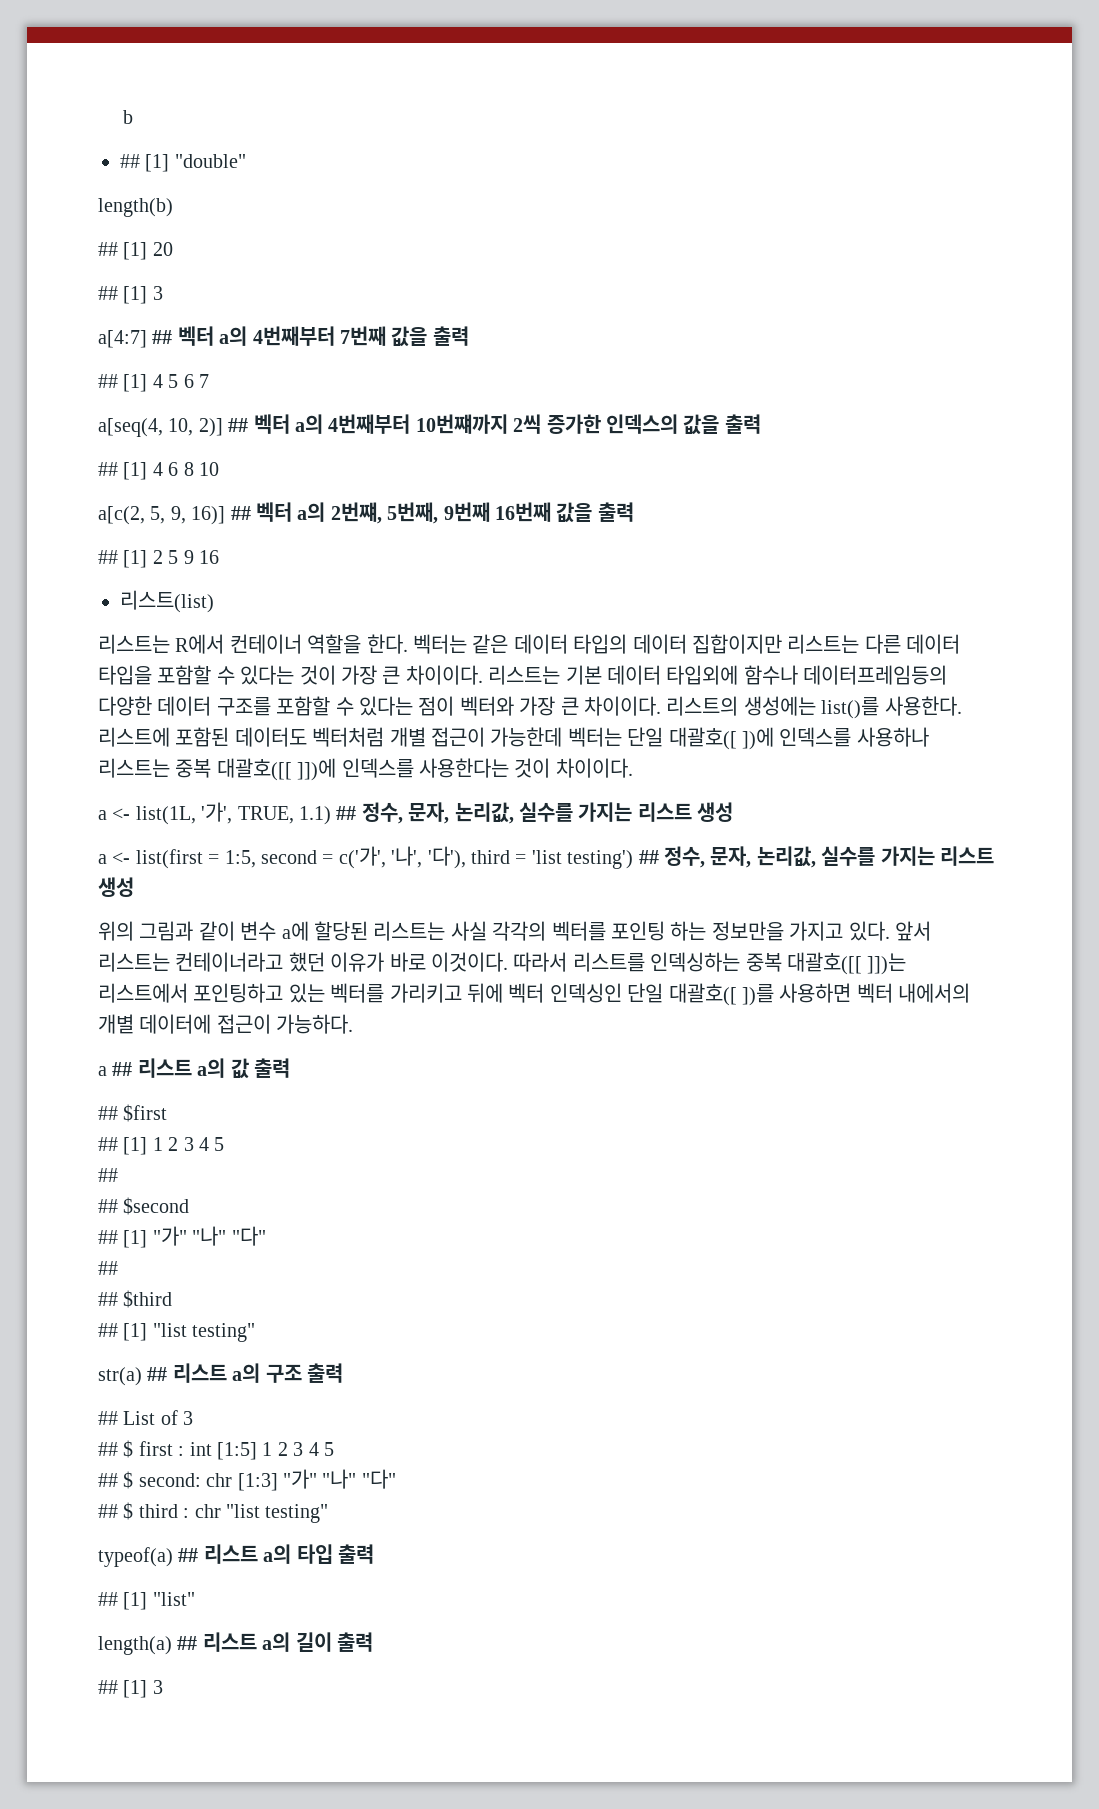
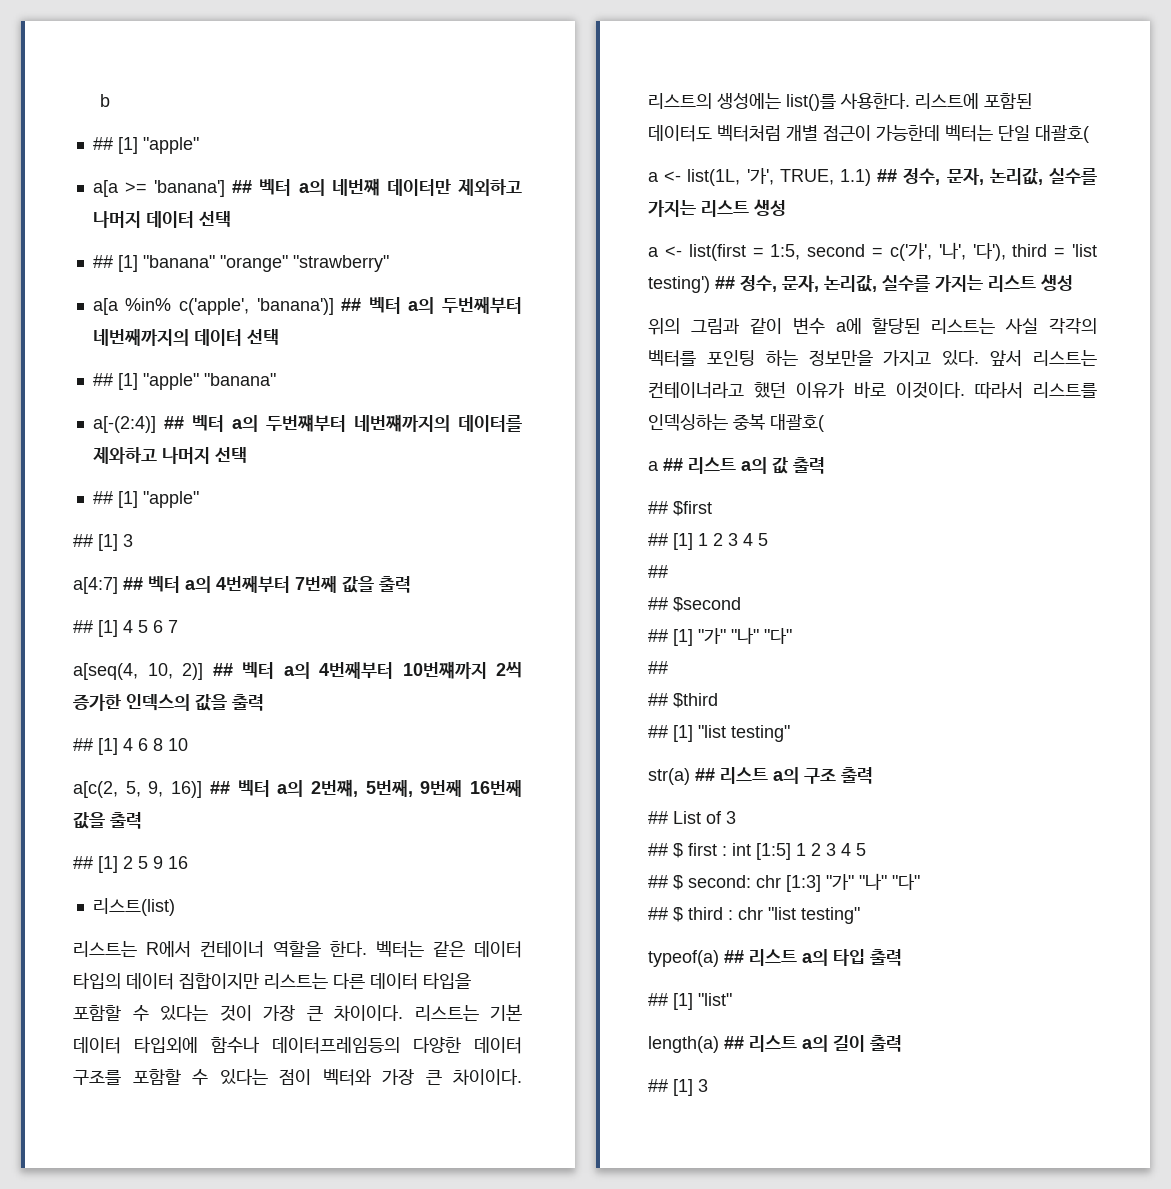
[174,154,246,168] [98,198,173,217] [98,242,173,260] "double" // length(b) // ## [1] 20 -> [142,137,199,154] [92,178,522,197] [92,211,231,228] [92,255,389,272] [92,297,523,315] [92,329,279,346] [92,373,276,390] [92,414,522,433] [92,447,247,464] [92,491,199,508] "apple" // a[a >= 'banana'] ## 벡터 a의 네번쨰 데이터만 제외하고 나머지 데이터 선택 // ## [1] "banana" "orange" "strawberry" // a[a %in% c('apple', 'banana')] ## 벡터 a의 두번째부터 네번째까지의 데이터 선택 // ## [1] "apple" "banana" // a[-(2:4)] ## 벡터 a의 두번쨰부터 네번쨰까지의 데이터를 제와하고 나머지 선택 // ## [1] "apple"
[668,727,929,750] [98,758,633,781] 대괄호([ ])에 인덱스를 사용하나 리스트는 중복 대괄호([[ ]])에 인덱스를 사용한다는 것이 차이이다. -> [1035,125,1089,143] 대괄호(
[786,952,907,975] [98,983,971,1006] [98,1014,354,1034] 대괄호([[ ]])는 리스트에서 포인팅하고 있는 벡터를 가리키고 뒤에 벡터 인덱싱인 단일 대괄호([ ])를 사용하면 벡터 내에서의 개별 데이터에 접근이 가능하다. -> [770,414,824,432] 대괄호(

